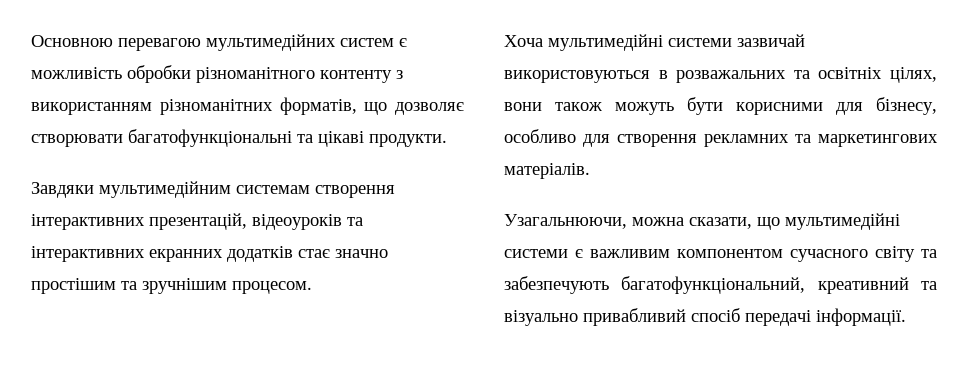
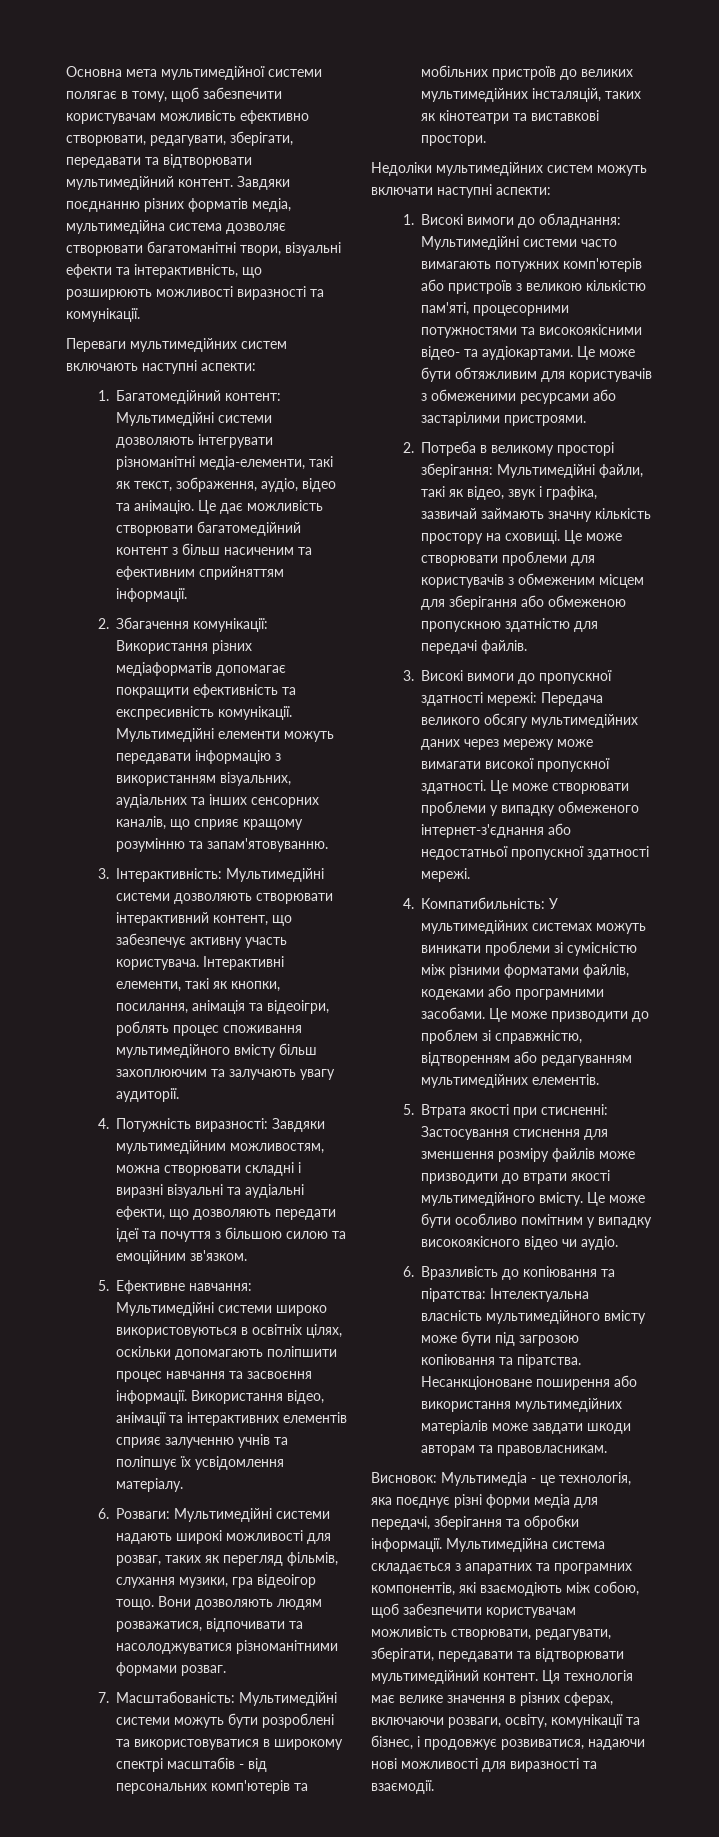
[31,34,407,51] [31,65,403,83] [31,97,464,115] [31,129,447,147] [31,181,395,198] [31,213,363,230] [31,246,388,262] [31,278,312,294] [504,34,805,51] [504,67,937,83] [504,97,937,115] [504,129,938,147] [504,163,590,179] [504,213,900,230] [504,246,937,262] [504,276,937,294] [504,308,906,326] Основною перевагою мультимедійних систем є можливість обробки різноманітного контенту з використанням різноманітних форматів, що дозволяє створювати багатофункціональні та цікаві продукти. // Завдяки мультимедійним системам створення інтерактивних презентацій, відеоуроків та інтерактивних екранних додатків стає значно простішим та зручнішим процесом. // Хоча мультимедійні системи зазвичай використовуються в розважальних та освітніх цілях, вони також можуть бути корисними для бізнесу, особливо для створення рекламних та маркетингових матеріалів. // Узагальнюючи, можна сказати, що мультимедійні системи є важливим компонентом сучасного світу та забезпечують багатофункціональний, креативний та візуально привабливий спосіб передачі інформації. -> [66,66,322,80] [66,87,282,102] [66,110,309,124] [66,131,293,146] [66,154,252,168] [66,176,290,190] [66,198,291,212] [66,220,286,234] [66,241,341,256] [66,264,262,278] [66,286,324,300] [66,308,140,322] [66,338,287,352] [66,360,256,374] [98,390,282,404] [116,412,273,426] [116,434,274,448] [116,456,334,470] [116,477,337,492] [116,500,324,514] [116,521,302,536] [116,543,313,555] [116,566,285,580] [116,588,188,602] [98,617,269,632] [116,640,253,654] [116,662,287,676] [116,684,297,698] [116,706,293,720] [116,728,335,742] [116,750,282,764] [116,772,292,786] [116,794,320,808] [116,816,304,830] [116,838,329,852] [98,868,325,882] [116,893,334,904] [116,912,293,926] [116,933,288,948] [116,956,285,970] [116,978,281,992] [116,1000,330,1014] [116,1021,303,1036] [116,1043,318,1058] [116,1069,336,1080] [116,1088,180,1102] [98,1118,326,1132] [116,1140,325,1154] [116,1162,302,1176] [116,1184,305,1198] [116,1206,337,1220] [116,1227,347,1242] [116,1250,248,1264] [98,1280,253,1294] [116,1302,328,1316] [116,1324,343,1338] [116,1346,338,1360] [116,1371,313,1382] [116,1390,325,1404] [116,1412,348,1426] [116,1434,289,1448] [116,1456,285,1470] [116,1478,184,1492] [98,1508,331,1522] [116,1530,332,1544] [116,1552,339,1566] [116,1574,317,1588] [116,1596,323,1610] [116,1618,304,1632] [116,1640,339,1654] [116,1662,227,1676] [98,1691,338,1706] [116,1713,335,1728] [116,1739,344,1750] [116,1757,268,1772] [116,1780,309,1794] [421,65,634,80] [421,88,642,102] [421,110,600,124] [421,135,487,146] [371,162,647,176] [371,184,551,198] [403,213,622,228] [421,236,618,250] [421,258,643,272] [421,279,647,294] [421,302,570,316] [421,324,643,338] [421,346,636,360] [421,367,653,382] [421,389,617,404] [421,412,587,426] [403,441,615,456] [421,463,644,478] [421,486,598,500] [421,508,652,522] [421,530,623,544] [421,551,596,566] [421,573,645,588] [421,595,627,610] [421,618,599,632] [421,640,528,654] [403,670,613,684] [421,692,604,706] [421,713,639,728] [421,739,594,750] [421,758,611,772] [421,780,630,794] [421,801,640,816] [421,823,572,838] [421,846,650,860] [421,868,471,882] [403,897,559,909] [421,920,647,934] [421,941,638,956] [421,964,630,978] [421,985,605,1000] [421,1007,650,1022] [421,1029,583,1044] [421,1051,633,1066] [421,1074,600,1088] [403,1104,609,1118] [421,1126,609,1140] [421,1148,636,1162] [421,1170,611,1184] [421,1192,646,1206] [421,1213,653,1228] [421,1236,619,1250] [403,1266,616,1280] [421,1288,590,1302] [421,1310,647,1324] [421,1331,580,1346] [421,1354,582,1368] [421,1375,638,1390] [421,1398,623,1412] [421,1420,632,1434] [421,1445,608,1456] [371,1472,631,1486] [371,1494,598,1508] [371,1515,579,1530] [371,1538,605,1552] [371,1563,632,1574] [371,1581,639,1596] [371,1603,576,1618] [371,1626,611,1640] [371,1647,624,1662] [371,1670,633,1684] [371,1692,613,1706] [371,1714,640,1728] [371,1735,645,1750] [371,1758,597,1772] [371,1780,434,1794] Основна мета мультимедійної системи полягає в тому, щоб забезпечити користувачам можливість ефективно створювати, редагувати, зберігати, передавати та відтворювати мультимедійний контент. Завдяки поєднанню різних форматів медіа, мультимедійна система дозволяє створювати багатоманітні твори, візуальні ефекти та інтерактивність, що розширюють можливості виразності та комунікації. // Переваги мультимедійних систем включають наступні аспекти: // 1. Багатомедійний контент: Мультимедійні системи дозволяють інтегрувати різноманітні медіа-елементи, такі як текст, зображення, аудіо, відео та анімацію. Це дає можливість створювати багатомедійний контент з більш насиченим та ефективним сприйняттям інформації. // 2. Збагачення комунікації: Використання різних медіаформатів допомагає покращити ефективність та експресивність комунікації. Мультимедійні елементи можуть передавати інформацію з використанням візуальних, аудіальних та інших сенсорних каналів, що сприяє кращому розумінню та запам'ятовуванню. // 3. Інтерактивність: Мультимедійні системи дозволяють створювати інтерактивний контент, що забезпечує активну участь користувача. Інтерактивні елементи, такі як кнопки, посилання, анімація та відеоігри, роблять процес споживання мультимедійного вмісту більш захоплюючим та залучають увагу аудиторії. // 4. Потужність виразності: Завдяки мультимедійним можливостям, можна створювати складні і виразні візуальні та аудіальні ефекти, що дозволяють передати ідеї та почуття з більшою силою та емоційним зв'язком. // 5. Ефективне навчання: Мультимедійні системи широко використовуються в освітніх цілях, оскільки допомагають поліпшити процес навчання та засвоєння інформації. Використання відео, анімації та інтерактивних елементів сприяє залученню учнів та поліпшує їх усвідомлення матеріалу. // 6. Розваги: Мультимедійні системи надають широкі можливості для розваг, таких як перегляд фільмів, слухання музики, гра відеоігор тощо. Вони дозволяють людям розважатися, відпочивати та насолоджуватися різноманітними формами розваг. // 7. Масштабованість: Мультимедійні системи можуть бути розроблені та використовуватися в широкому спектрі масштабів - від персональних комп'ютерів та мобільних пристроїв до великих мультимедійних інсталяцій, таких як кінотеатри та виставкові простори. // Недоліки мультимедійних систем можуть включати наступні аспекти: // 1. Високі вимоги до обладнання: Мультимедійні системи часто вимагають потужних комп'ютерів або пристроїв з великою кількістю пам'яті, процесорними потужностями та високоякісними відео- та аудіокартами. Це може бути обтяжливим для користувачів з обмеженими ресурсами або застарілими пристроями. // 2. Потреба в великому просторі зберігання: Мультимедійні файли, такі як відео, звук і графіка, зазвичай займають значну кількість простору на сховищі. Це може створювати проблеми для користувачів з обмеженим місцем для зберігання або обмеженою пропускною здатністю для передачі файлів. // 3. Високі вимоги до пропускної здатності мережі: Передача великого обсягу мультимедійних даних через мережу може вимагати високої пропускної здатності. Це може створювати проблеми у випадку обмеженого інтернет-з'єднання або недостатньої пропускної здатності мережі. // 4. Компатибильність: У мультимедійних системах можуть виникати проблеми зі сумісністю між різними форматами файлів, кодеками або програмними засобами. Це може призводити до проблем зі справжністю, відтворенням або редагуванням мультимедійних елементів. // 5. Втрата якості при стисненні: Застосування стиснення для зменшення розміру файлів може призводити до втрати якості мультимедійного вмісту. Це може бути особливо помітним у випадку високоякісного відео чи аудіо. // 6. Вразливість до копіювання та піратства: Інтелектуальна власність мультимедійного вмісту може бути під загрозою копіювання та піратства. Несанкціоноване поширення або використання мультимедійних матеріалів може завдати шкоди авторам та правовласникам. // Висновок: Мультимедіа - це технологія, яка поєднує різні форми медіа для передачі, зберігання та обробки інформації. Мультимедійна система складається з апаратних та програмних компонентів, які взаємодіють між собою, щоб забезпечити користувачам можливість створювати, редагувати, зберігати, передавати та відтворювати мультимедійний контент. Ця технологія має велике значення в різних сферах, включаючи розваги, освіту, комунікації та бізнес, і продовжує розвиватися, надаючи нові можливості для виразності та взаємодії.

